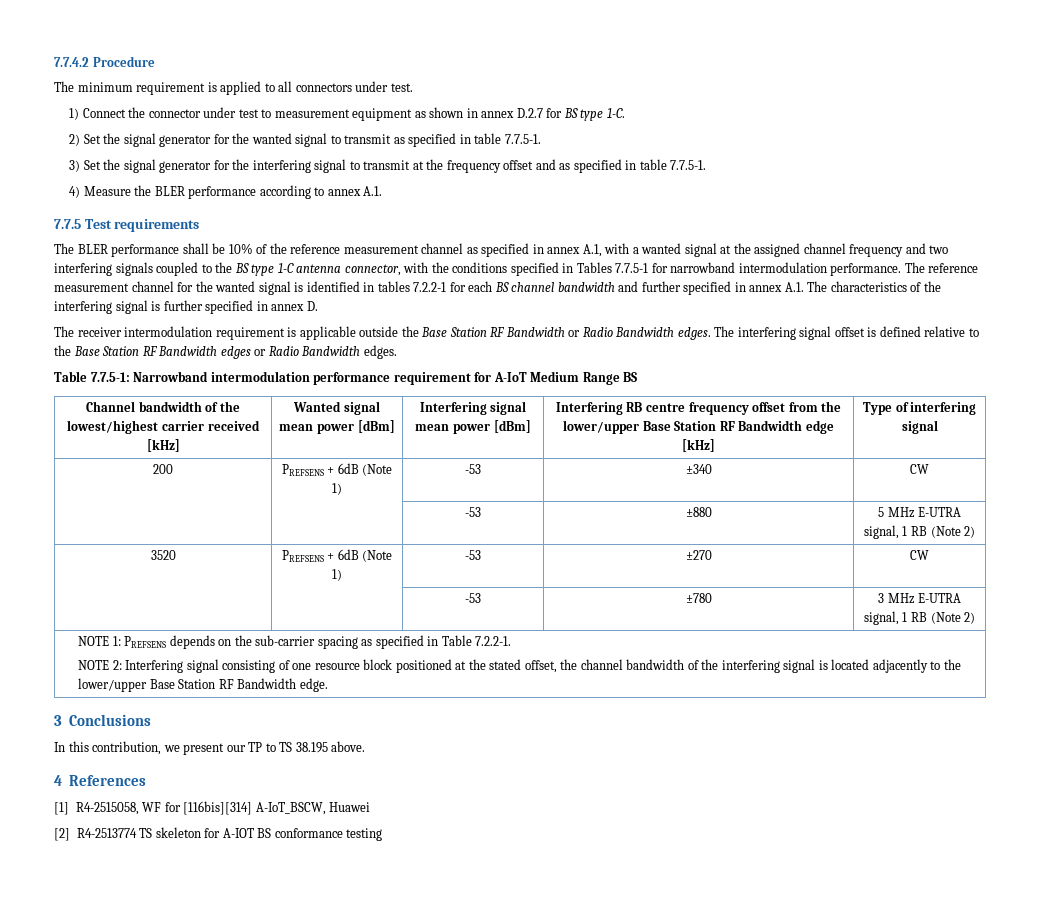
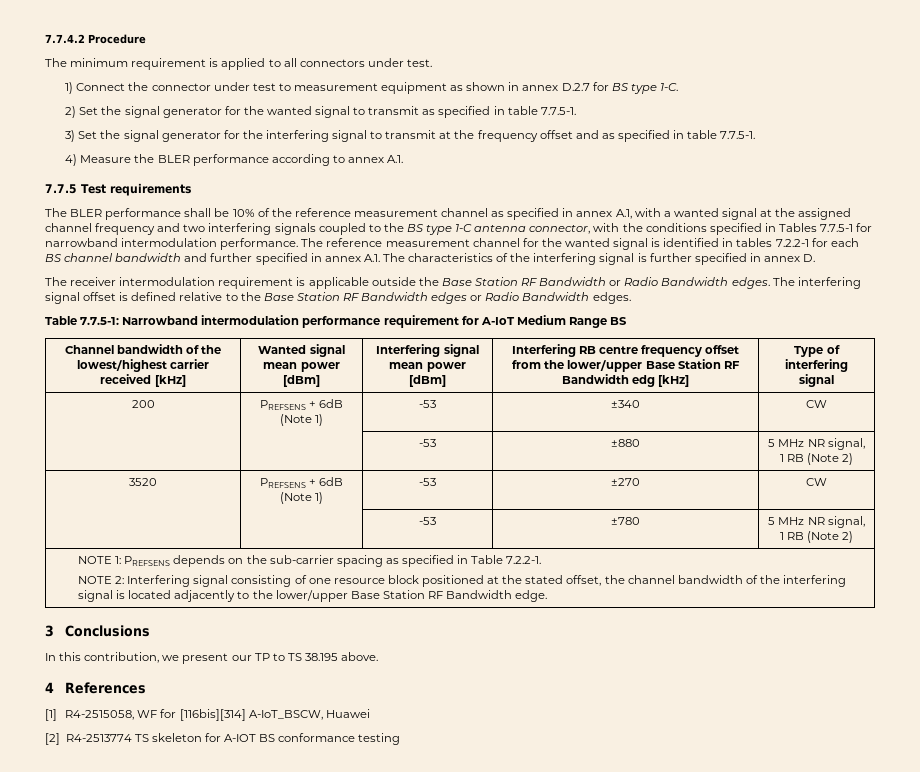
[805,420,834,434] edge -> [631,375,655,387] edg
[918,507,962,517] E-UTRA -> [807,439,825,447] NR
[877,593,962,604] 3 MHz E-UTRA -> [768,517,825,525] 5 MHz NR

